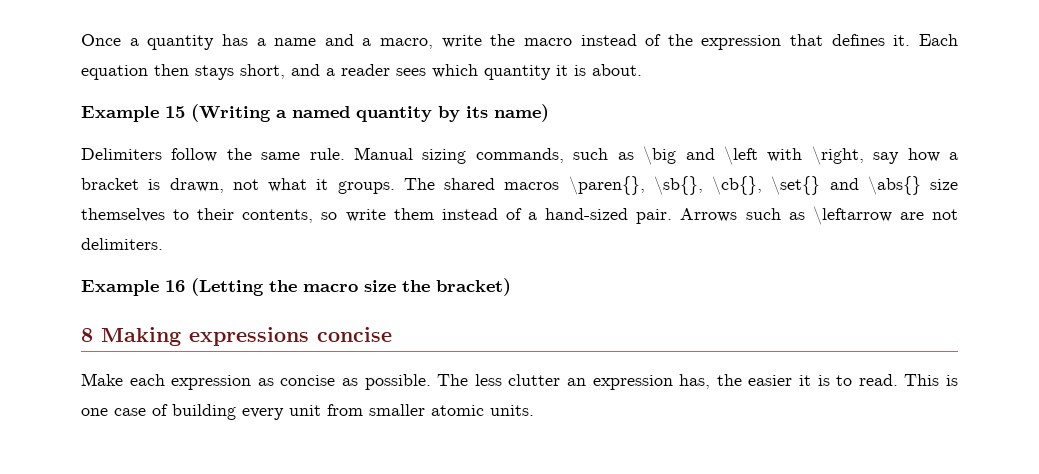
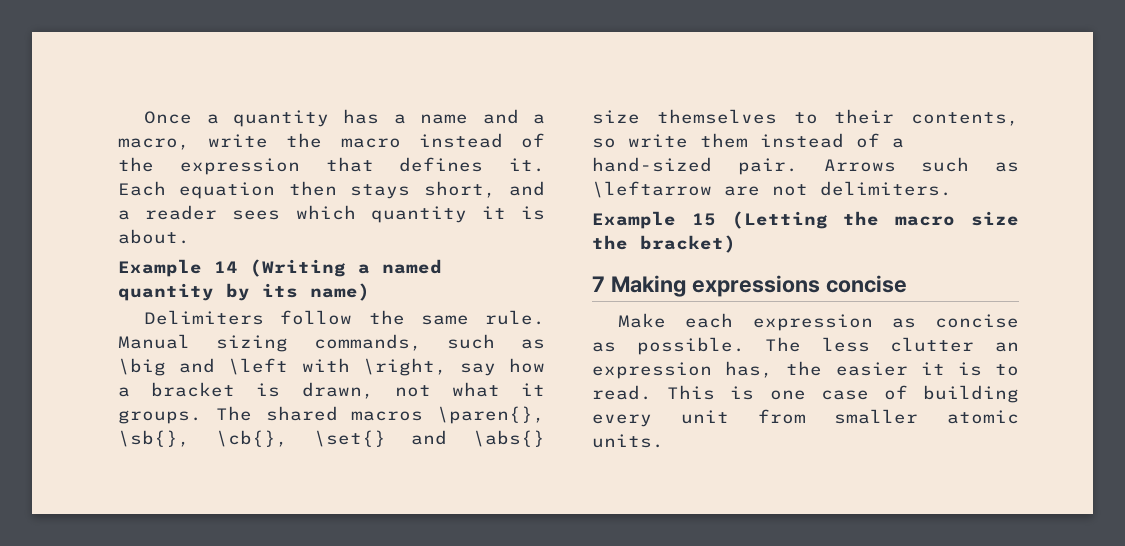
[165,106,185,118] 15 -> [214,261,238,273] 14
[165,280,185,292] 16 -> [691,213,716,226] 15
[81,328,93,342] 8 -> [592,276,605,292] 7

